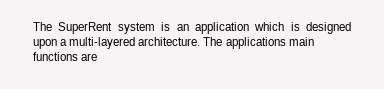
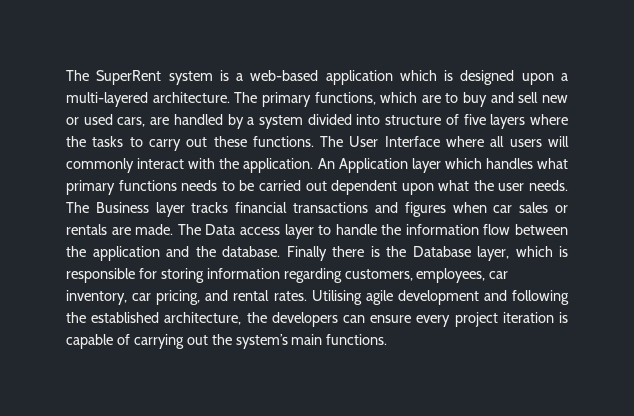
[176,24,189,31] an -> [236,70,319,81] a web-based
[225,37,314,49] [33,52,98,61] applications main functions are -> [261,92,568,107] [66,114,568,129] [66,136,570,151] [66,158,569,173] [66,180,568,195] [66,202,568,217] [66,224,568,239] [66,246,568,261] [66,268,509,283] [66,290,570,305] [66,312,568,327] [66,334,388,349] primary functions, which are to buy and sell new or used cars, are handled by a system divided into structure of five layers where the tasks to carry out these functions. The User Interface where all users will commonly interact with the application. An Application layer which handles what primary functions needs to be carried out dependent upon what the user needs. The Business layer tracks financial transactions and figures when car sales or rentals are made. The Data access layer to handle the information flow between the application and the database. Finally there is the Database layer, which is responsible for storing information regarding customers, employees, car inventory, car pricing, and rental rates. Utilising agile development and following the established architecture, the developers can ensure every project iteration is capable of carrying out the system’s main functions.

